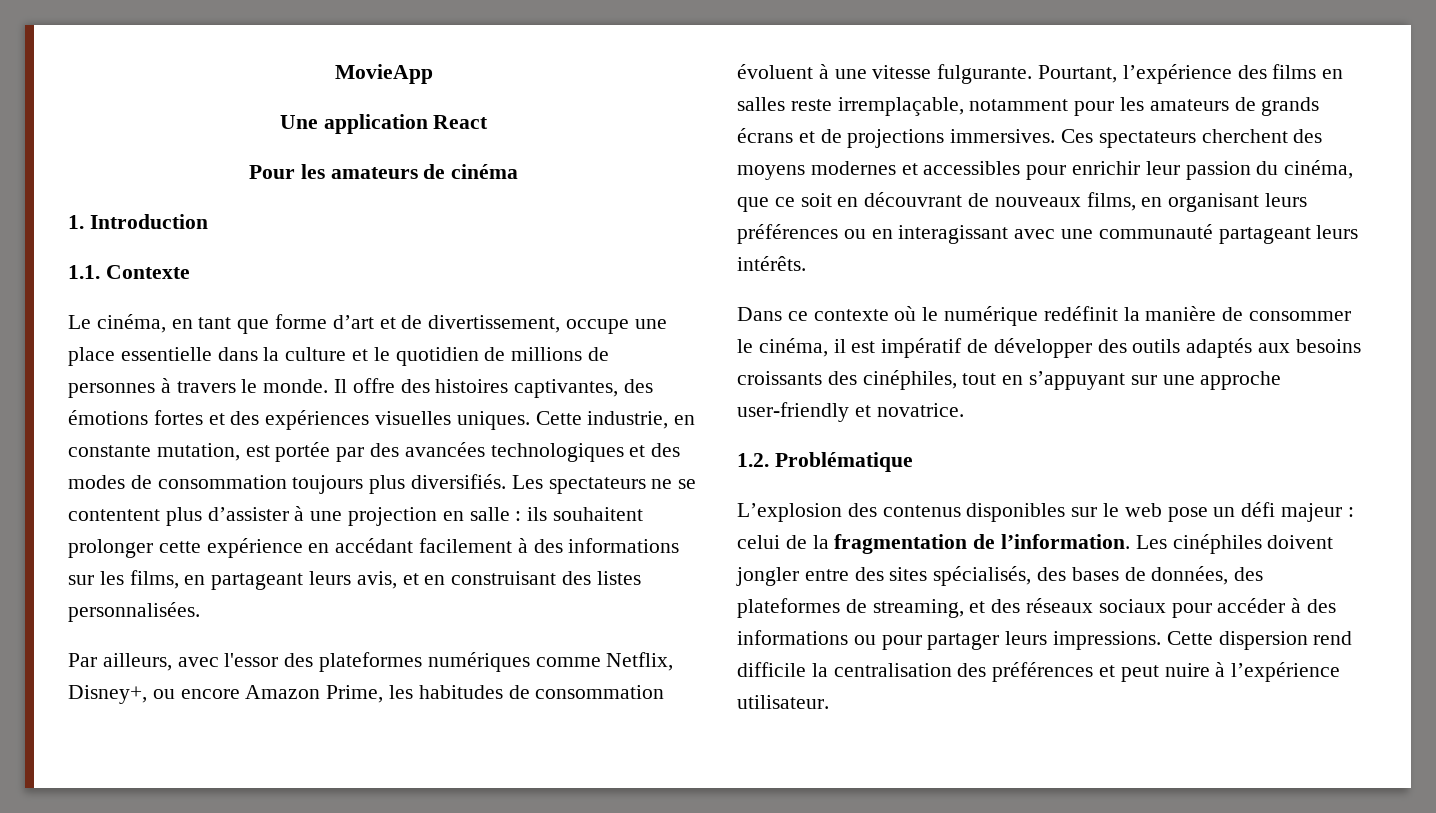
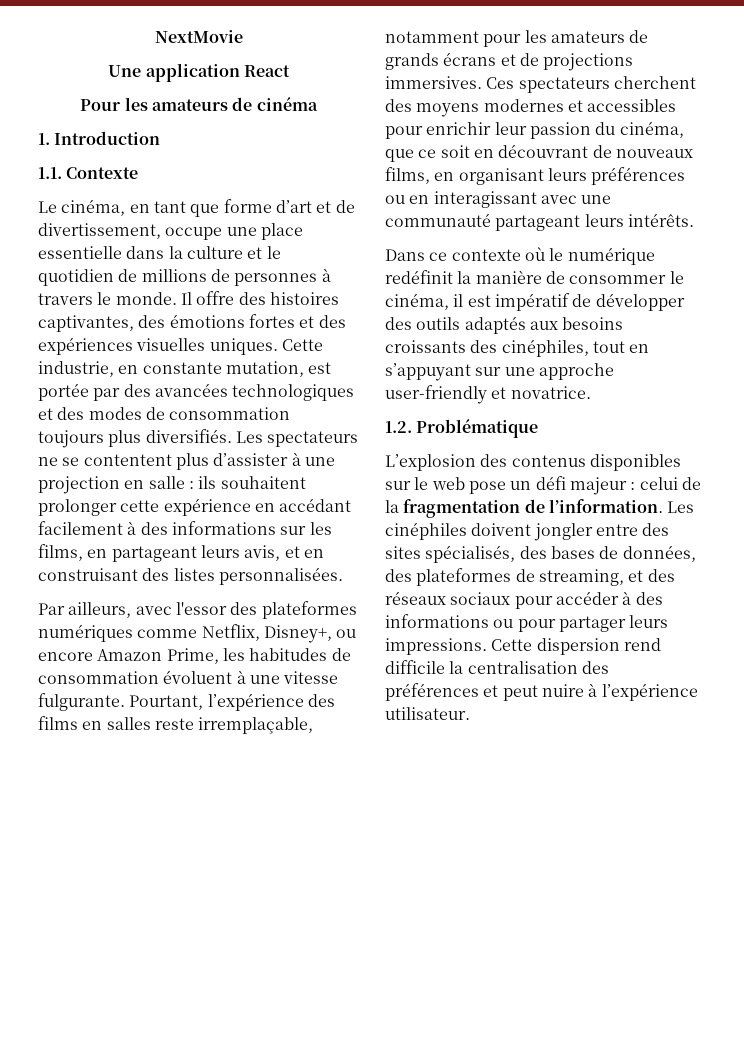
[334,64,433,84] MovieApp -> [154,30,243,43] NextMovie

